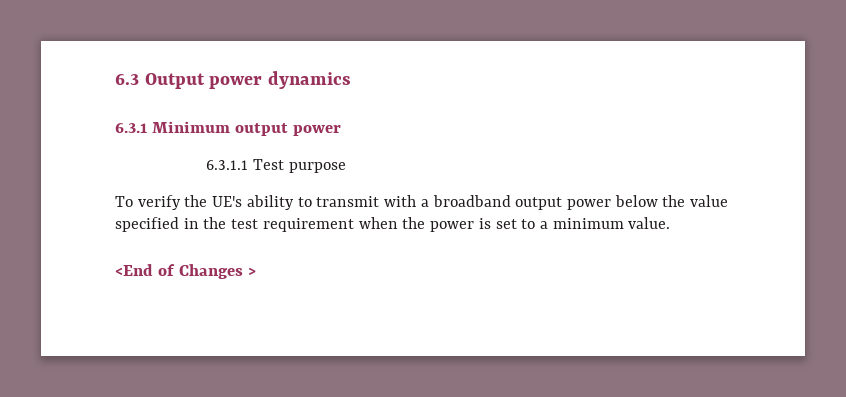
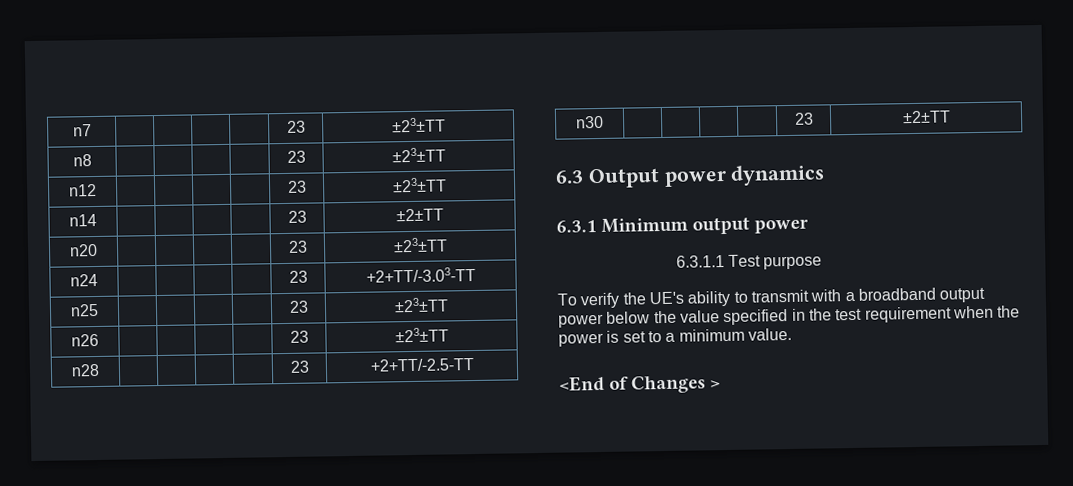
(115, 79) none -> [72,124,92,137] [286,120,306,133] [391,117,446,133] [72,154,92,167] [286,150,306,163] [391,147,446,163] [69,183,97,197] [286,180,307,193] [391,177,447,193] [69,213,97,227] [287,210,307,223] [395,208,444,222] [69,243,98,257] [287,240,308,253] [392,237,448,253] [70,273,98,287] [288,270,308,283] [365,266,476,283] [70,303,99,317] [288,300,309,313] [393,297,449,313] [71,333,99,347] [289,330,309,343] [394,327,449,343] [71,363,100,377] [289,360,310,373] [369,358,475,372] [575,115,604,129] [793,112,814,125] [901,110,951,124] n7 | | | | | 23 | ±23±TT // n8 | | | | | 23 | ±23±TT // n12 | | | | | 23 | ±23±TT // n14 | | | | | 23 | ±2±TT // n20 | | | | | 23 | ±23±TT // n24 | | | | | 23 | +2+TT/-3.03-TT // n25 | | | | | 23 | ±23±TT // n26 | | | | | 23 | ±23±TT // n28 | | | | | 23 | +2+TT/-2.5-TT // n30 | | | | | 23 | ±2±TT //

